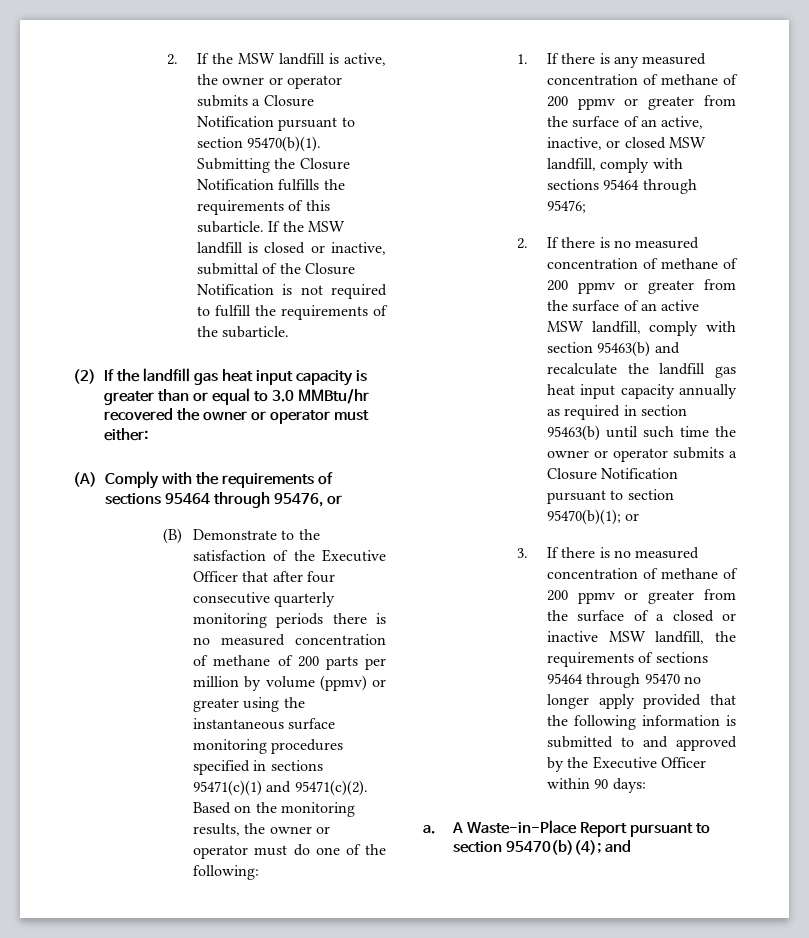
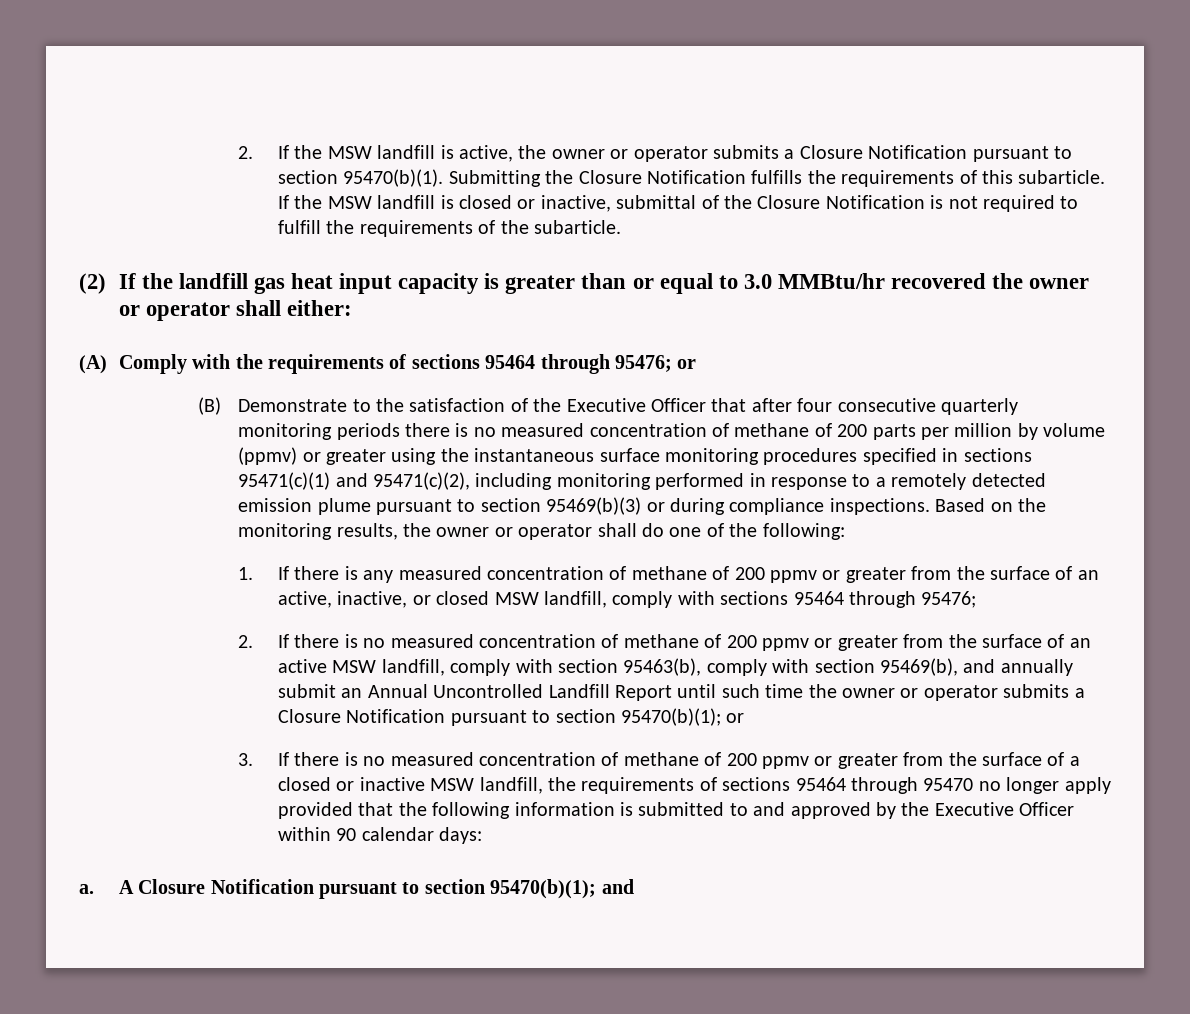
[334,410,370,421] must -> [235,300,281,316] shall
[273,493,323,507] 95476, -> [614,355,672,372] 95476;
[294,780,368,796] 95471(c)(2). -> [372,472,1046,490] [238,497,930,515] 95471(c)(2), including monitoring performed in response to a remotely detected emission plume pursuant to section 95469(b)(3) or during compliance inspections.
[254,845,288,856] must -> [597,523,637,537] shall
[597,341,680,357] [546,363,736,378] [546,384,737,399] [546,405,687,420] [546,425,600,441] 95463(b) and recalculate the landfill gas heat input capacity annually as required in section 95463(b) -> [623,658,1073,676] [277,684,672,701] 95463(b), comply with section 95469(b), and annually submit an Annual Uncontrolled Landfill Report
(609, 784) none -> [361,827,434,841] calendar
[466,820,710,837] [453,840,601,855] Waste-in-Place Report pursuant to section 95470(b)(4); -> [138,879,597,899] Closure Notification pursuant to section 95470(b)(1);

